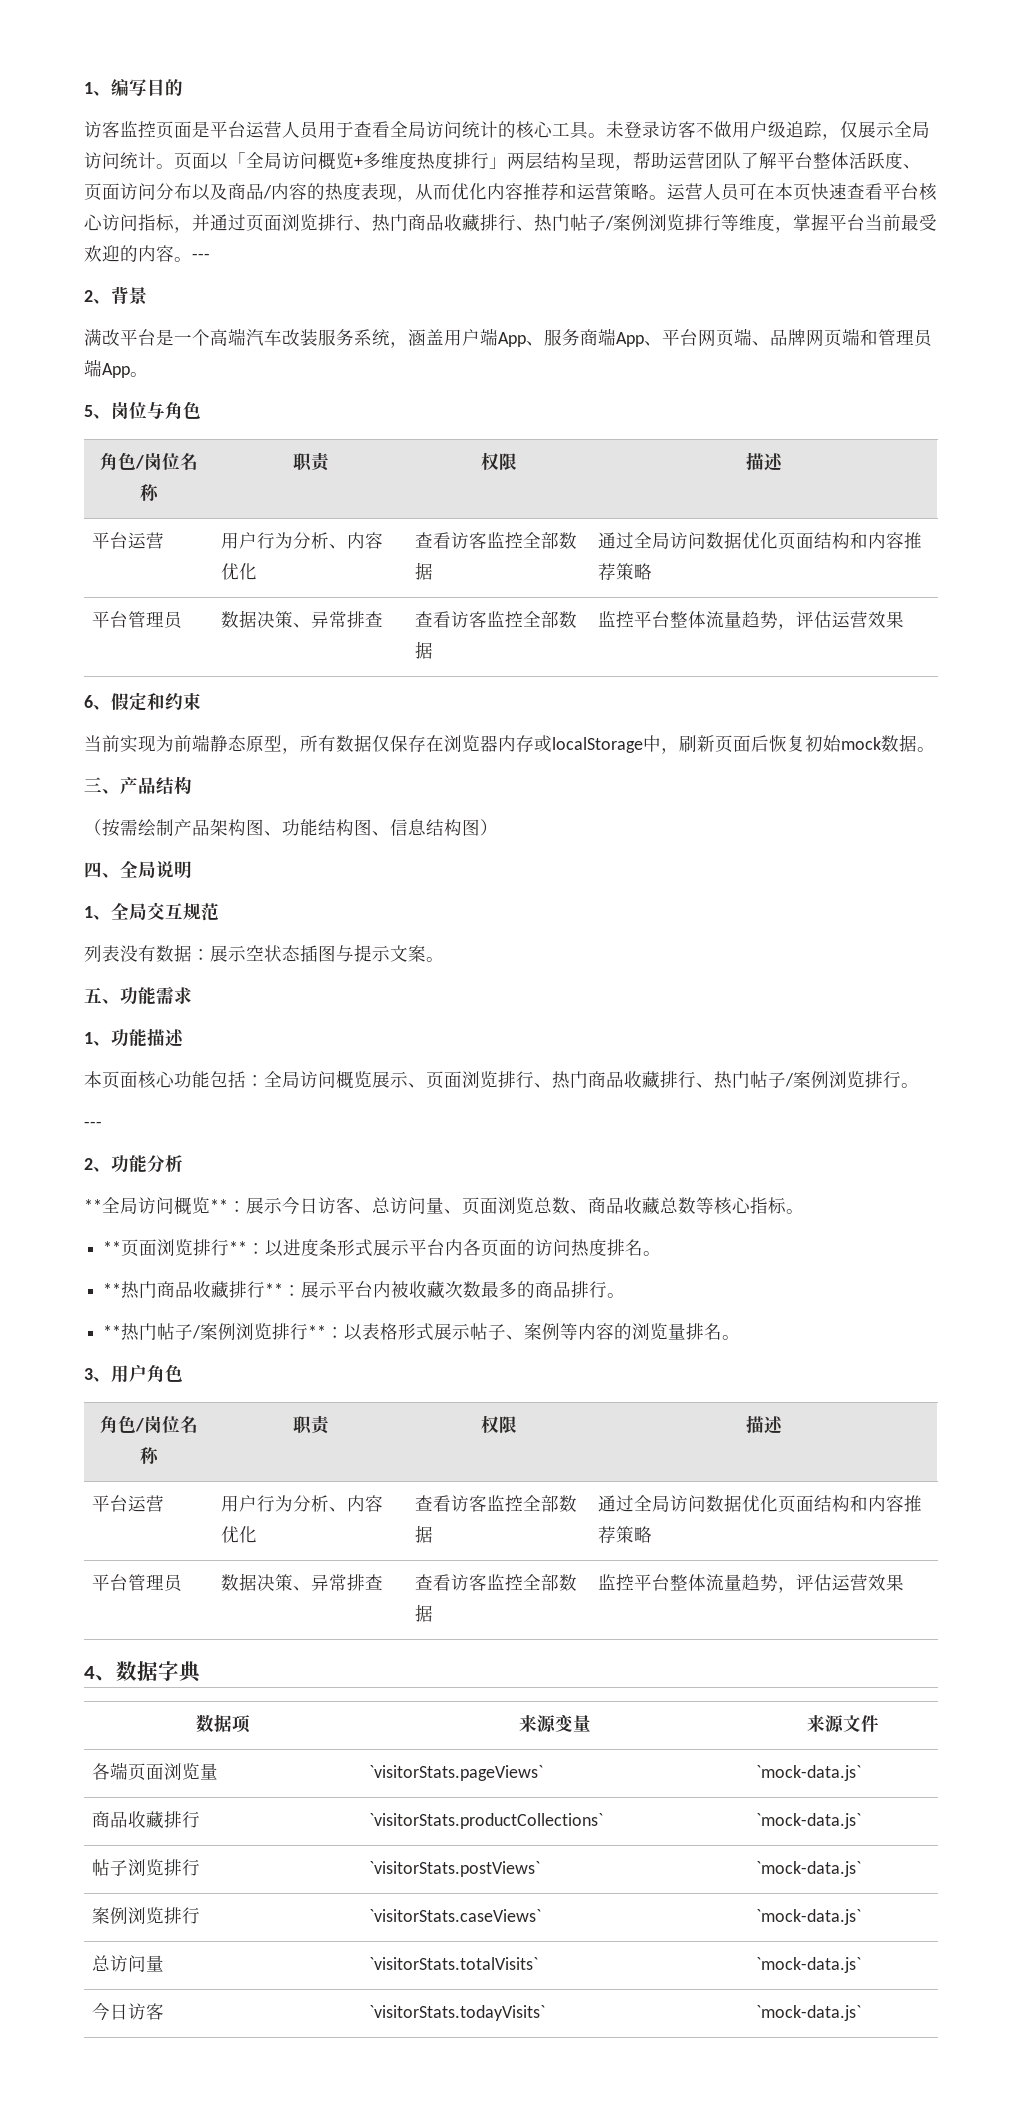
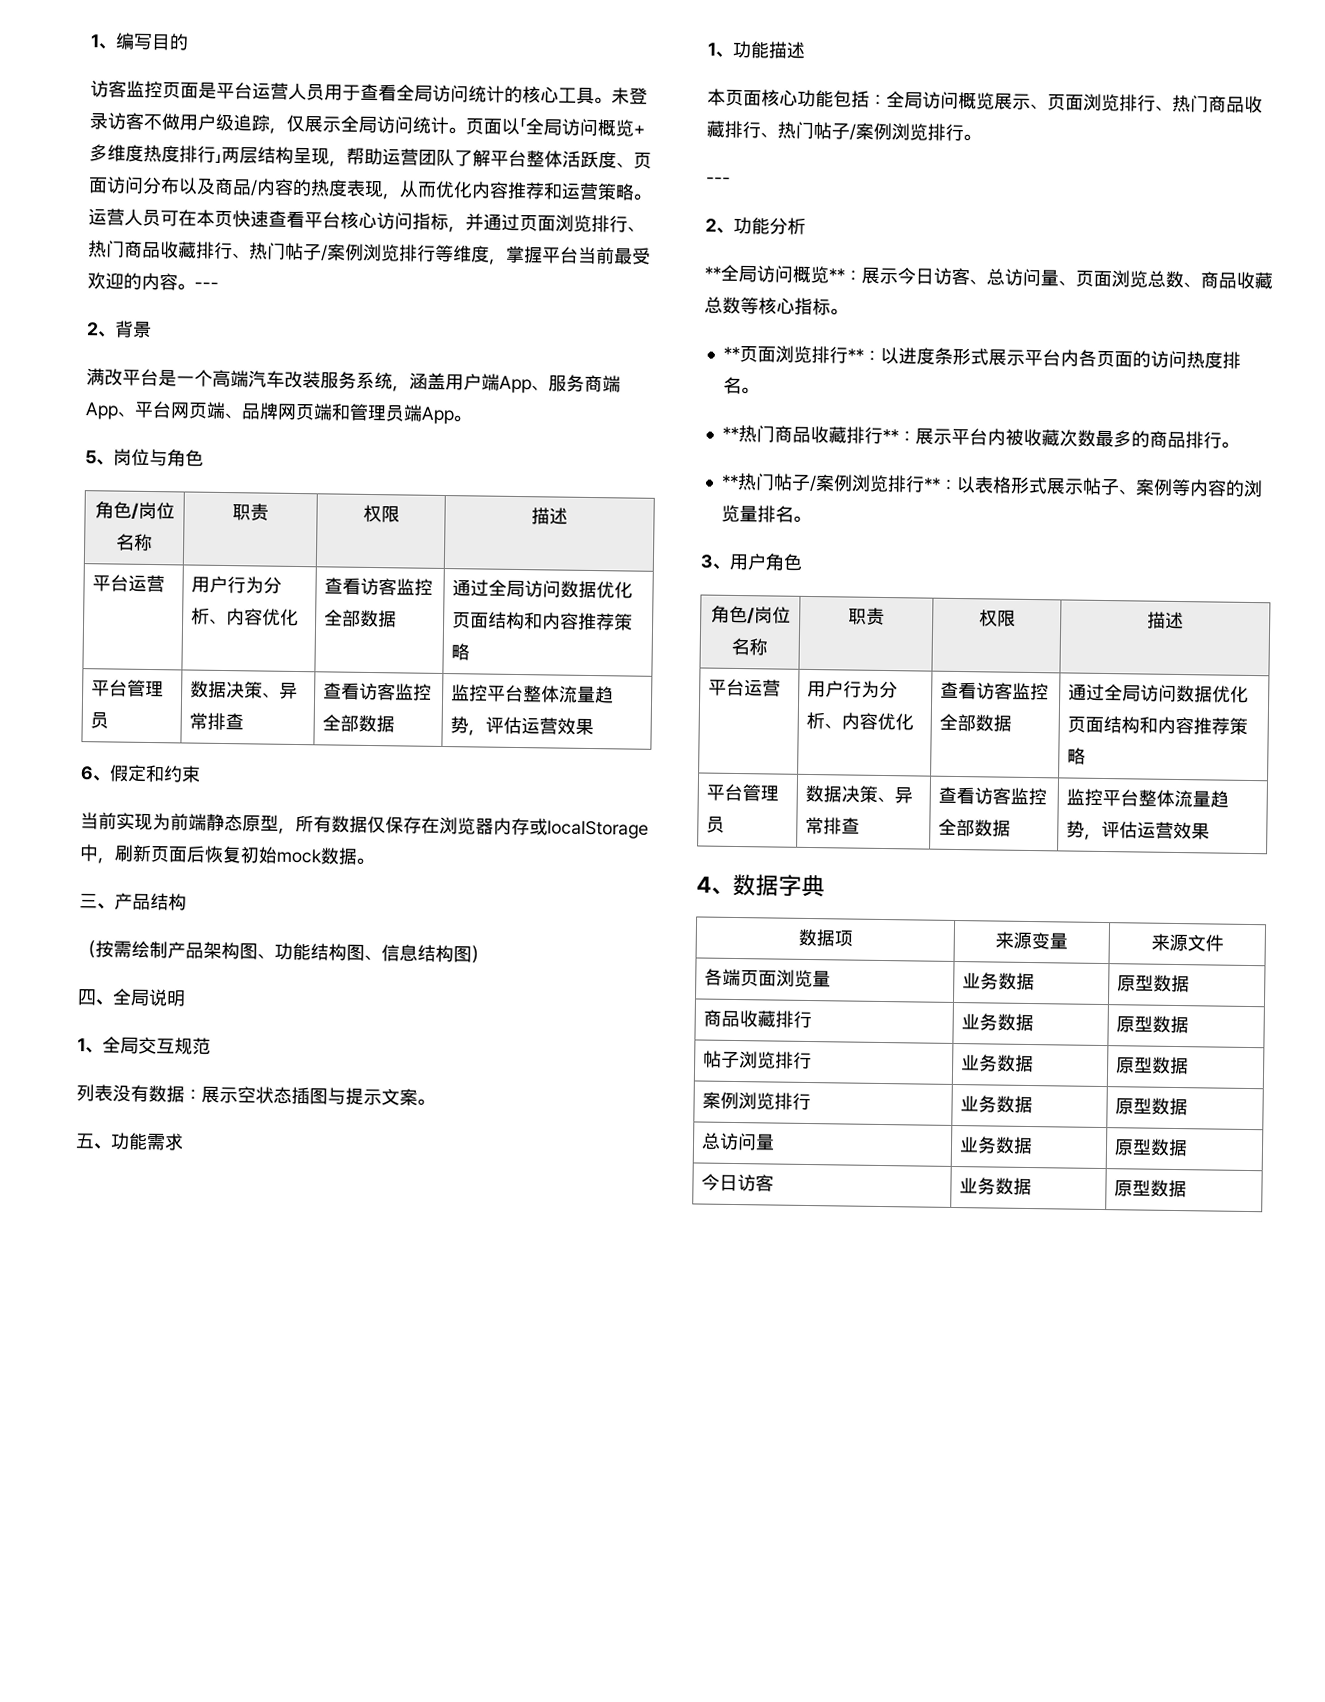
[368,1765,543,1781] [755,1765,861,1781] `visitorStats.pageViews` | `mock-data.js` -> [961,972,1035,991] [1116,974,1190,993] 业务数据 | 原型数据
[368,1813,603,1829] [755,1813,861,1829] `visitorStats.productCollections` | `mock-data.js` -> [960,1013,1034,1032] [1115,1015,1189,1034] 业务数据 | 原型数据
[368,1861,540,1877] [755,1861,861,1877] `visitorStats.postViews` | `mock-data.js` -> [960,1054,1034,1073] [1115,1056,1189,1075] 业务数据 | 原型数据
[368,1909,541,1922] [755,1909,861,1925] [91,1955,164,1972] [368,1957,538,1970] [755,1957,861,1973] [91,2002,164,2021] [368,2005,545,2021] [755,2005,861,2021] `visitorStats.caseViews` | `mock-data.js` // 总访问量 | `visitorStats.totalVisits` | `mock-data.js` // 今日访客 | `visitorStats.todayVisits` | `mock-data.js` -> [959,1095,1033,1114] [1114,1097,1188,1116] [700,1132,775,1151] [958,1136,1033,1155] [1113,1138,1188,1157] [700,1173,774,1192] [958,1177,1032,1196] [1113,1179,1187,1198] 业务数据 | 原型数据 // 总访问量 | 业务数据 | 原型数据 // 今日访客 | 业务数据 | 原型数据

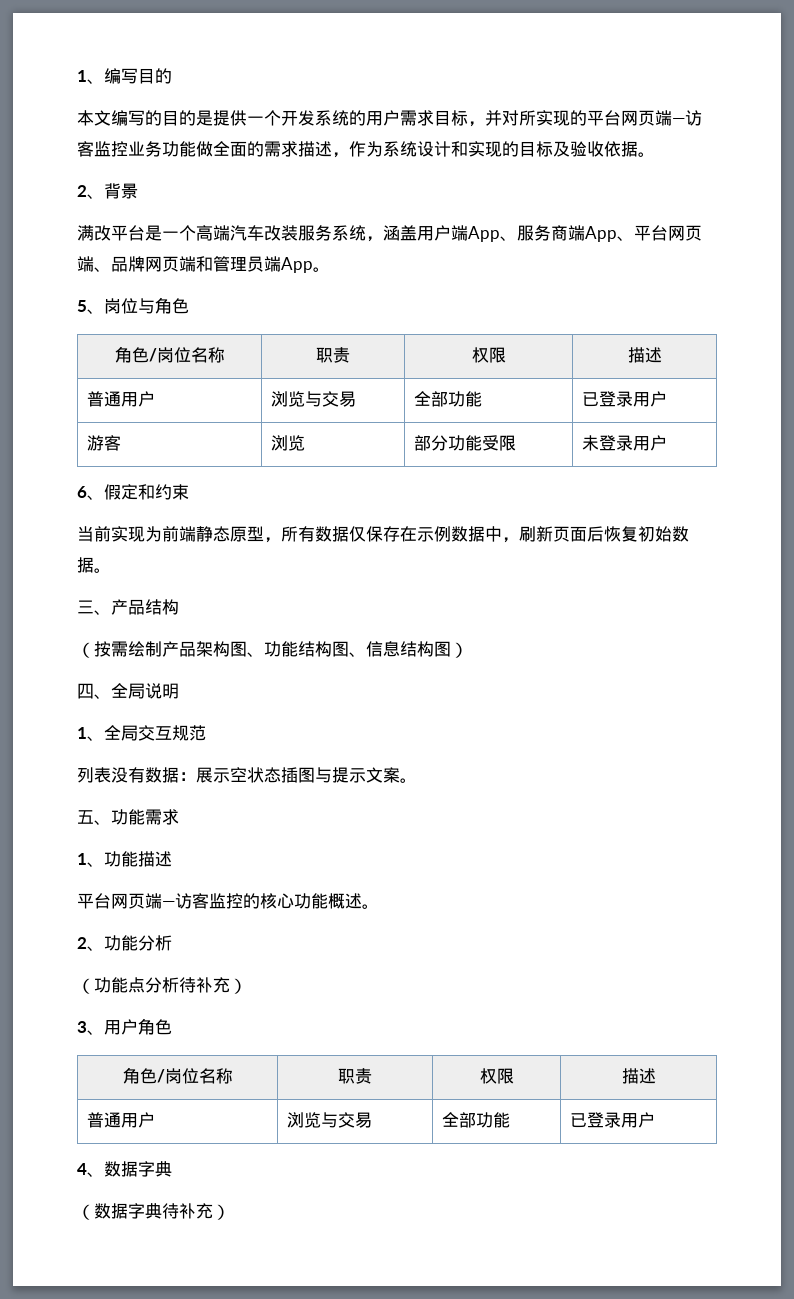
[90,80,648,105] [89,112,645,137] [89,144,652,169] [88,176,651,201] [88,208,645,233] [88,240,651,265] [87,272,219,291] 访客监控页面是平台运营人员用于查看全局访问统计的核心工具。未登录访客不做用户级追踪，仅展示全局访问统计。页面以「全局访问概览+多维度热度排行」两层结构呈现，帮助运营团队了解平台整体活跃度、页面访问分布以及商品/内容的热度表现，从而优化内容推荐和运营策略。运营人员可在本页快速查看平台核心访问指标，并通过页面浏览排行、热门商品收藏排行、热门帖子/案例浏览排行等维度，掌握平台当前最受欢迎的内容。--- -> [77,110,702,127] [77,141,655,158] 本文编写的目的是提供一个开发系统的用户需求目标，并对所实现的平台网页端—访客监控业务功能做全面的需求描述，作为系统设计和实现的目标及验收依据。
[91,574,165,593] [190,575,282,594] [190,607,299,627] [323,577,433,596] [323,609,397,628] [451,579,633,599] [451,611,633,631] [450,643,470,661] [90,679,164,698] [89,711,109,729] [189,680,298,700] [188,712,244,731] [322,682,432,701] [321,714,395,733] [450,684,614,704] [449,716,594,736] 平台运营 | 用户行为分析、内容优化 | 查看访客监控全部数据 | 通过全局访问数据优化页面结构和内容推荐策略 // 平台管理员 | 数据决策、异常排查 | 查看访客监控全部数据 | 监控平台整体流量趋势，评估运营效果 -> [86,391,155,407] [270,391,356,407] [413,391,482,407] [581,391,667,407] [86,435,121,451] [270,435,305,451] [413,435,516,451] [581,435,667,451] 普通用户 | 浏览与交易 | 全部功能 | 已登录用户 // 游客 | 浏览 | 部分功能受限 | 未登录用户
[439,816,649,839] 浏览器内存或localStorage -> [417,526,485,542] 示例数据
[276,848,322,864] mock -> (672, 534) none
[707,88,1263,114] [706,120,981,142] [706,176,731,184] 本页面核心功能包括：全局访问概览展示、页面浏览排行、热门商品收藏排行、热门帖子/案例浏览排行。 // --- -> [77,893,379,909] 平台网页端—访客监控的核心功能概述。
[704,264,1273,290] [704,296,848,316] [722,345,1241,369] [722,376,759,395] [721,424,1239,449] [720,472,1263,498] [720,504,811,523] **全局访问概览**：展示今日访客、总访问量、页面浏览总数、商品收藏总数等核心指标。 // **页面浏览排行**：以进度条形式展示平台内各页面的访问热度排名。 // **热门商品收藏排行**：展示平台内被收藏次数最多的商品排行。 // **热门帖子/案例浏览排行**：以表格形式展示帖子、案例等内容的浏览量排名。 -> [77,977,247,994] （功能点分析待补充）
[707,678,781,697] [806,680,898,699] [805,711,914,731] [939,681,1049,701] [938,713,1012,732] [1067,683,1249,703] [1066,715,1248,735] [1066,747,1086,765] [705,783,779,802] [705,815,725,833] [804,784,913,804] [804,816,860,835] [937,786,1047,806] [937,818,1011,837] [1065,788,1229,808] [1065,820,1210,840] [696,873,825,898] [797,928,853,947] [995,931,1068,950] [1150,933,1224,952] [703,968,831,988] [961,972,1035,991] [1116,974,1190,993] [702,1009,812,1029] [960,1013,1034,1032] [1115,1015,1189,1034] [702,1050,812,1070] [960,1054,1034,1073] [1115,1056,1189,1075] [701,1091,811,1111] [959,1095,1033,1114] [1114,1097,1188,1116] [700,1132,775,1151] [958,1136,1033,1155] [1113,1138,1188,1157] [700,1173,774,1192] [958,1177,1032,1196] [1113,1179,1187,1198] 平台运营 | 用户行为分析、内容优化 | 查看访客监控全部数据 | 通过全局访问数据优化页面结构和内容推荐策略 // 平台管理员 | 数据决策、异常排查 | 查看访客监控全部数据 | 监控平台整体流量趋势，评估运营效果 // 4、数据字典 // 数据项 | 来源变量 | 来源文件 // 各端页面浏览量 | 业务数据 | 原型数据 // 商品收藏排行 | 业务数据 | 原型数据 // 帖子浏览排行 | 业务数据 | 原型数据 // 案例浏览排行 | 业务数据 | 原型数据 // 总访问量 | 业务数据 | 原型数据 // 今日访客 | 业务数据 | 原型数据 -> [86,1112,155,1128] [286,1112,372,1128] [441,1112,510,1128] [569,1112,655,1128] [77,1161,172,1177] [77,1203,230,1220] 普通用户 | 浏览与交易 | 全部功能 | 已登录用户 // 4、数据字典 // （数据字典待补充）

